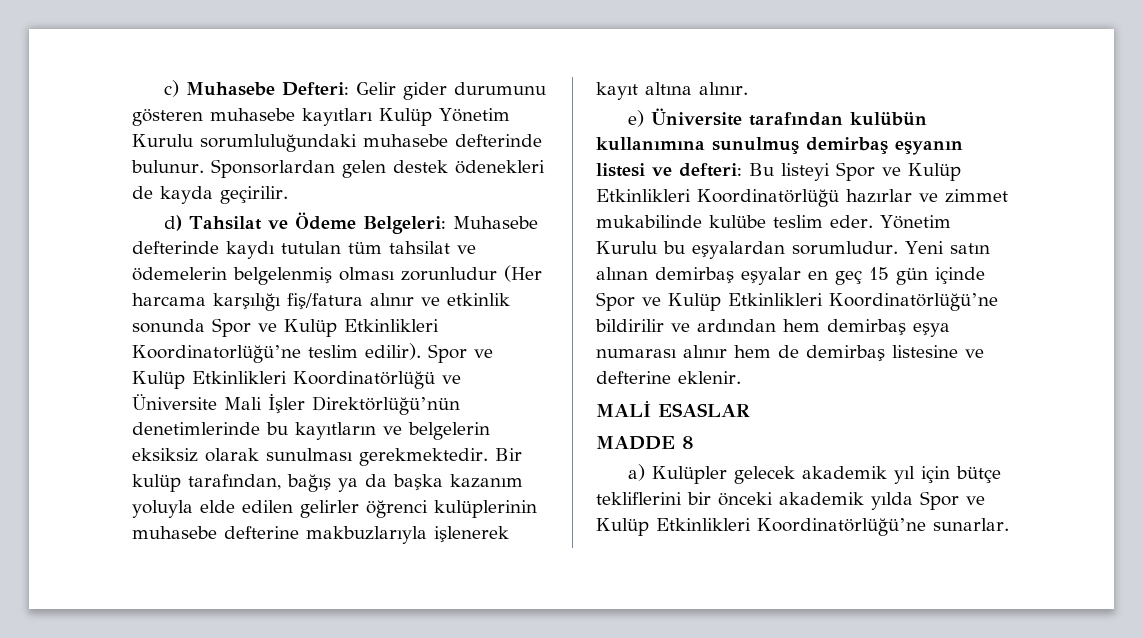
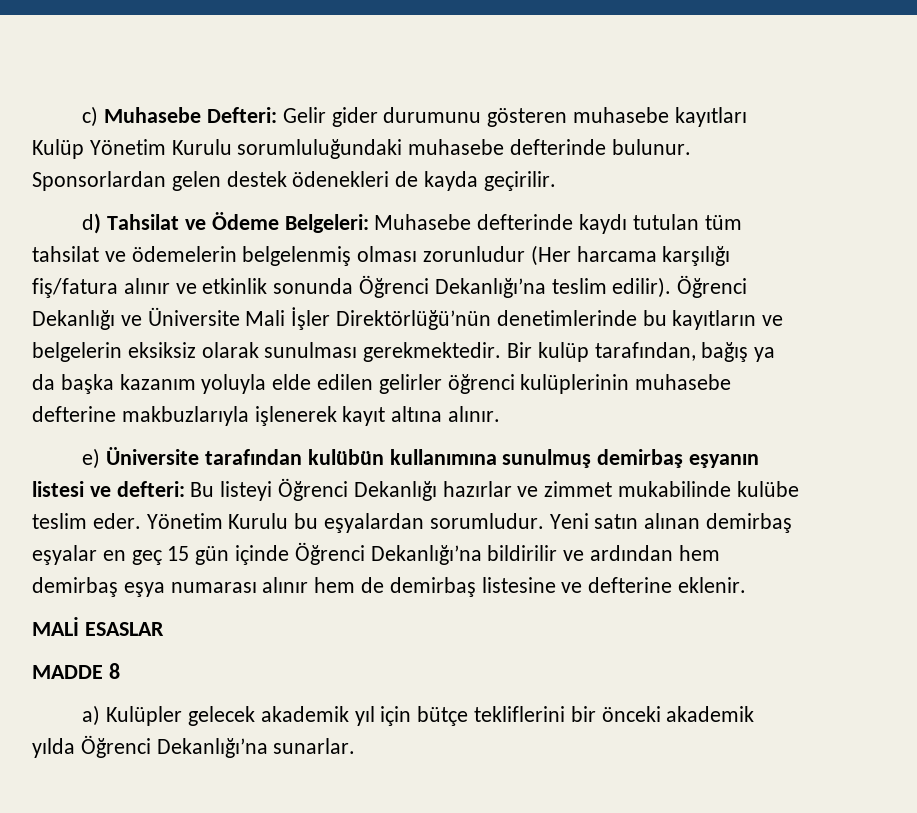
[212,318,439,337] [132,343,493,363] [132,371,435,389] Spor ve Kulüp Etkinlikleri Koordinatorlüğü’ne teslim edilir). Spor ve Kulüp Etkinlikleri Koordinatörlüğü -> [359,275,748,298] [32,310,115,330] Öğrenci Dekanlığı’na teslim edilir). Öğrenci Dekanlığı
[836,162,961,181] [596,189,839,207] Spor ve Kulüp Etkinlikleri Koordinatörlüğü -> [278,478,437,501] Öğrenci Dekanlığı
[596,292,998,311] Spor ve Kulüp Etkinlikleri Koordinatörlüğü’ne -> [294,542,482,565] Öğrenci Dekanlığı’na
[920,491,985,510] [596,518,926,536] Spor ve Kulüp Etkinlikleri Koordinatörlüğü’ne -> [80,735,268,758] Öğrenci Dekanlığı’na

